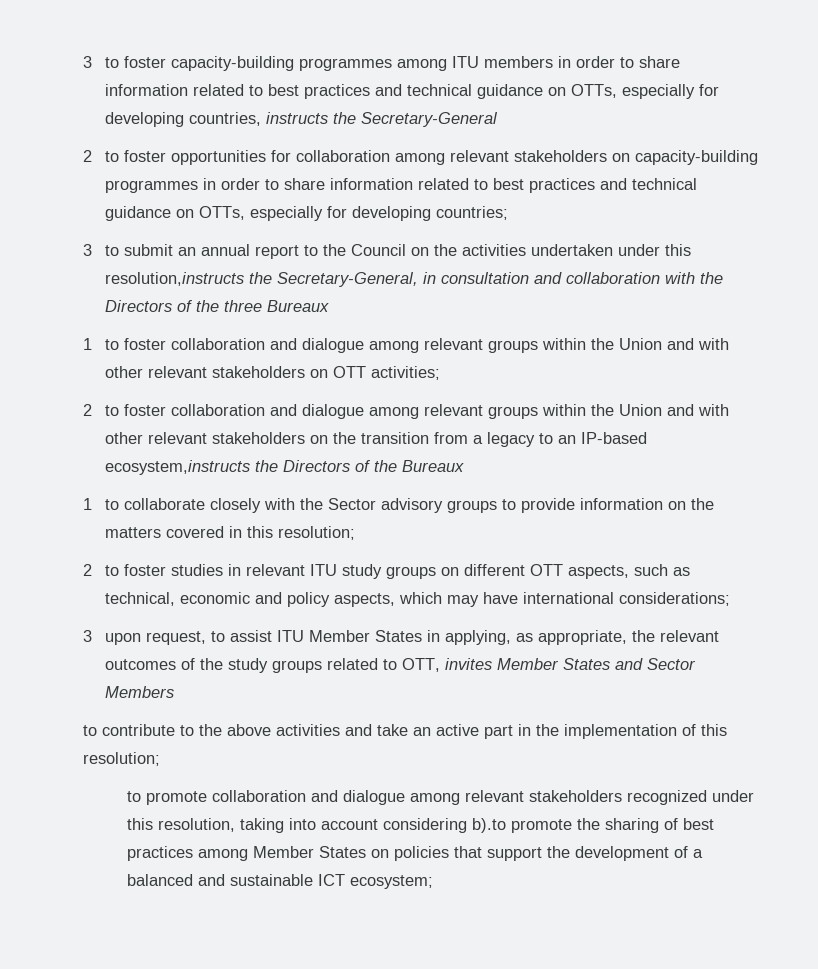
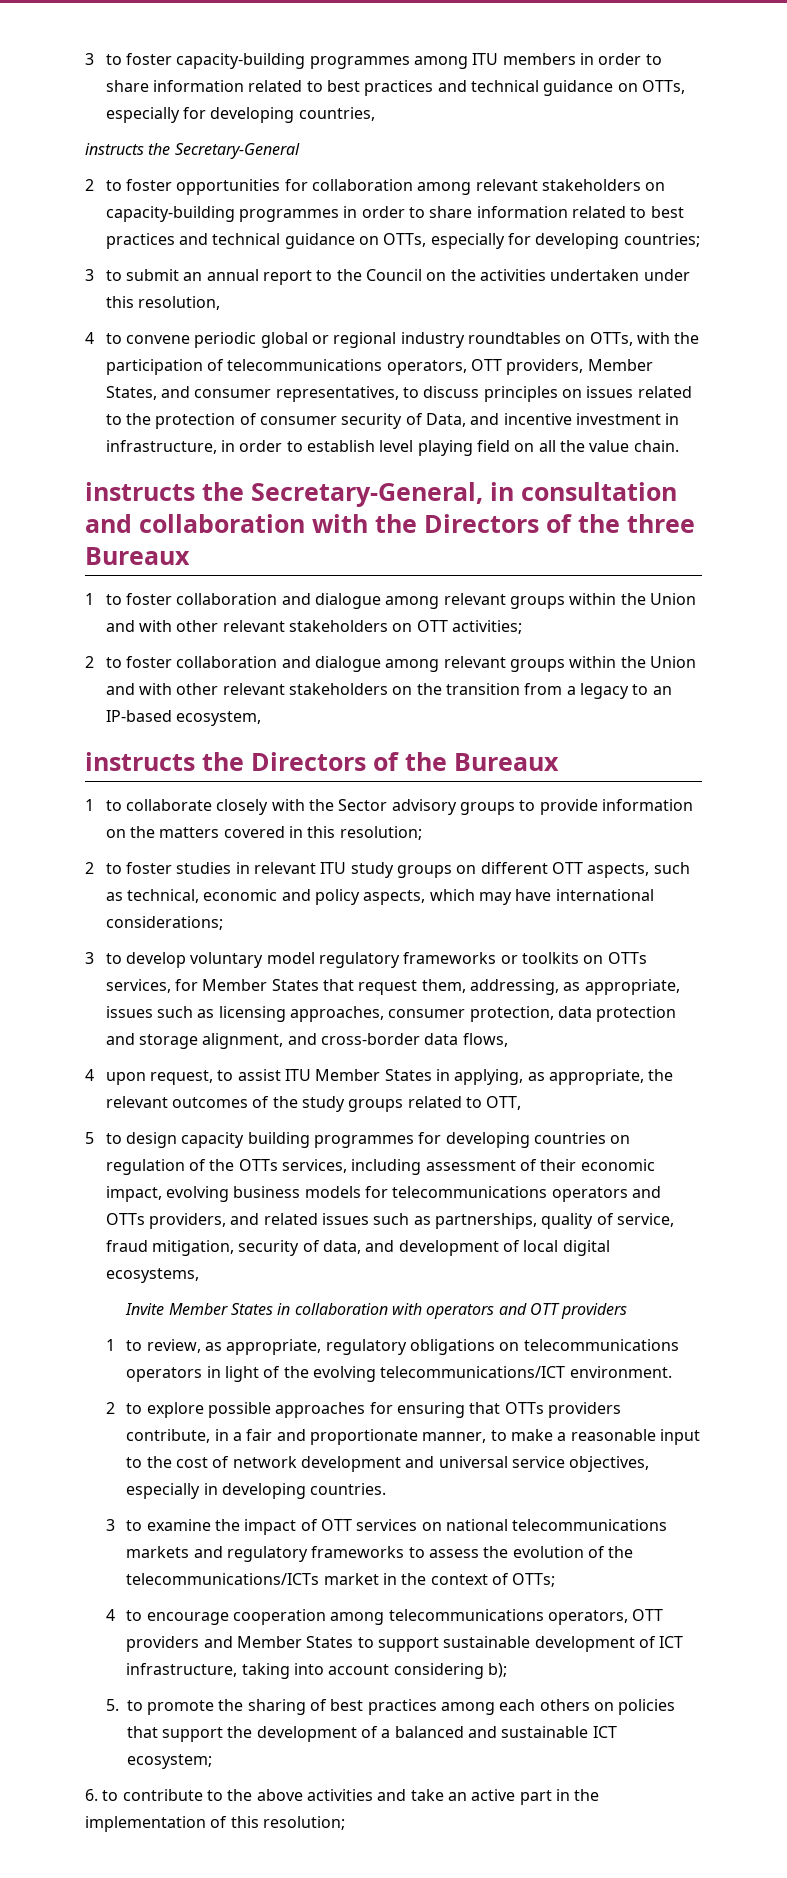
(261, 119) none -> (375, 114) //
[104,272,244,286] resolution,instructs -> [138,296,221,310] [85,332,700,348] [105,359,653,375] [105,386,692,402] [105,413,680,429] [105,440,679,456] [85,482,195,501] resolution, // 4 to convene periodic global or regional industry roundtables on OTTs, with the participation of telecommunications operators, OTT providers, Member States, and consumer representatives, to discuss principles on issues related to the protection of consumer security of Data, and incentive investment in infrastructure, in order to establish level playing field on all the value chain. // instructs
[104,460,250,475] ecosystem,instructs -> [176,711,262,726] [85,752,195,771] ecosystem, // instructs
(92, 636) none -> [105,952,647,968] [105,979,680,995] [105,1006,677,1022] [105,1033,508,1049] [85,1069,94,1081] to develop voluntary model regulatory frameworks or toolkits on OTTs services, for Member States that request them, addressing, as appropriate, issues such as licensing approaches, consumer protection, data protection and storage alignment, and cross‑border data flows, // 4
[444,658,696,670] [104,686,174,698] invites Member States and Sector Members // -> [85,1132,631,1148] [105,1159,655,1175] [105,1186,661,1202] [105,1213,674,1229] [105,1240,610,1256] [105,1268,199,1283] [125,1303,628,1319] [105,1339,679,1355] [126,1366,672,1382] [105,1402,622,1418] [126,1429,701,1445] [126,1456,650,1472] [126,1483,387,1499] [105,1519,668,1535] [126,1546,634,1562] [126,1573,556,1587] [105,1609,664,1625] [126,1636,684,1652] [126,1663,508,1679] [105,1699,676,1715] [126,1726,617,1742] [126,1754,212,1769] [85,1789,98,1801] // 5 to design capacity building programmes for developing countries on regulation of the OTTs services, including assessment of their economic impact, evolving business models for telecommunications operators and OTTs providers, and related issues such as partnerships, quality of service, fraud mitigation, security of data, and development of local digital ecosystems, // Invite Member States in collaboration with operators and OTT providers // 1 to review, as appropriate, regulatory obligations on telecommunications operators in light of the evolving telecommunications/ICT environment. // 2 to explore possible approaches for ensuring that OTTs providers contribute, in a fair and proportionate manner, to make a reasonable input to the cost of network development and universal service objectives, especially in developing countries. // 3 to examine the impact of OTT services on national telecommunications markets and regulatory frameworks to assess the evolution of the telecommunications/ICTs market in the context of OTTs; // 4 to encourage cooperation among telecommunications operators, OTT providers and Member States to support sustainable development of ICT infrastructure, taking into account considering b); // 5. to promote the sharing of best practices among each others on policies that support the development of a balanced and sustainable ICT ecosystem; // 6.
[126,790,754,805] [126,818,714,833] [126,846,703,861] [126,874,433,889] // to promote collaboration and dialogue among relevant stakeholders recognized under this resolution, taking into account considering b).to promote the sharing of best practices among Member States on policies that support the development of a balanced and sustainable ICT ecosystem; -> (345, 1823) none

